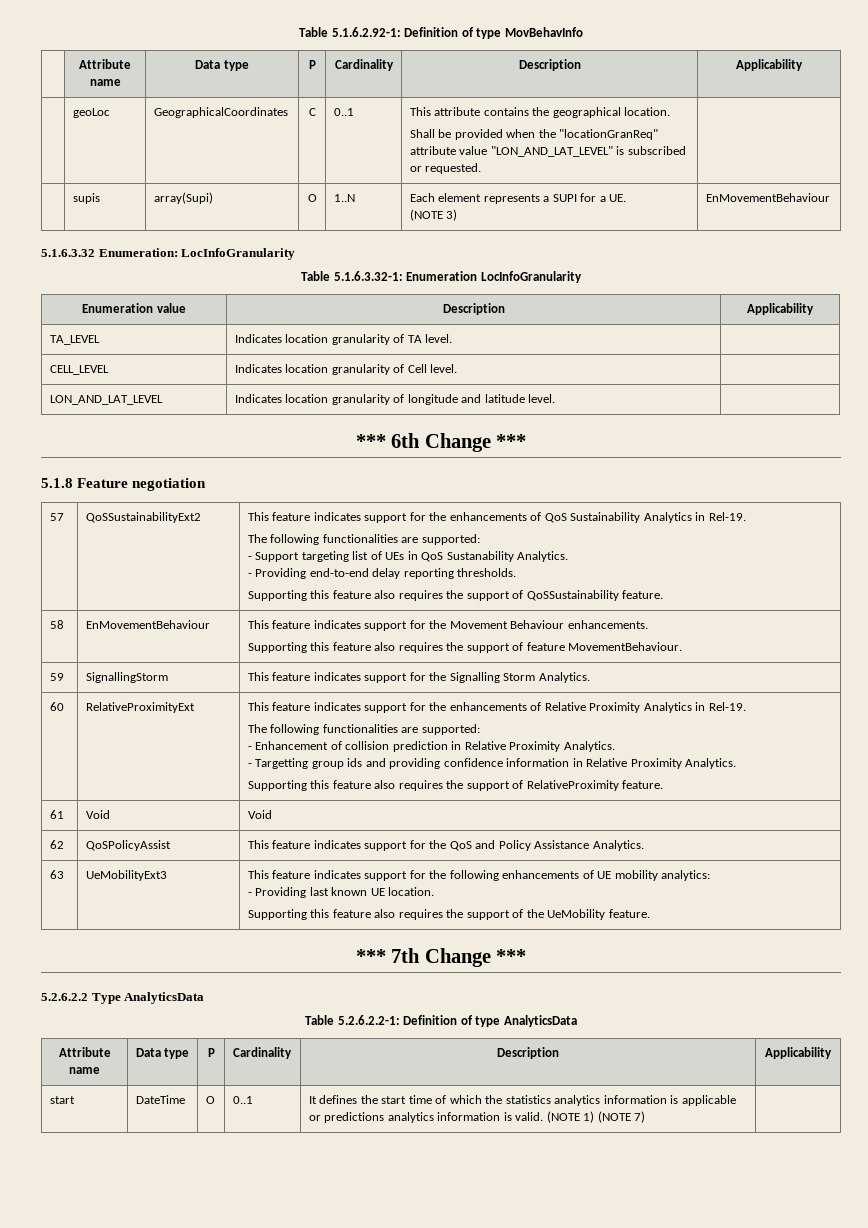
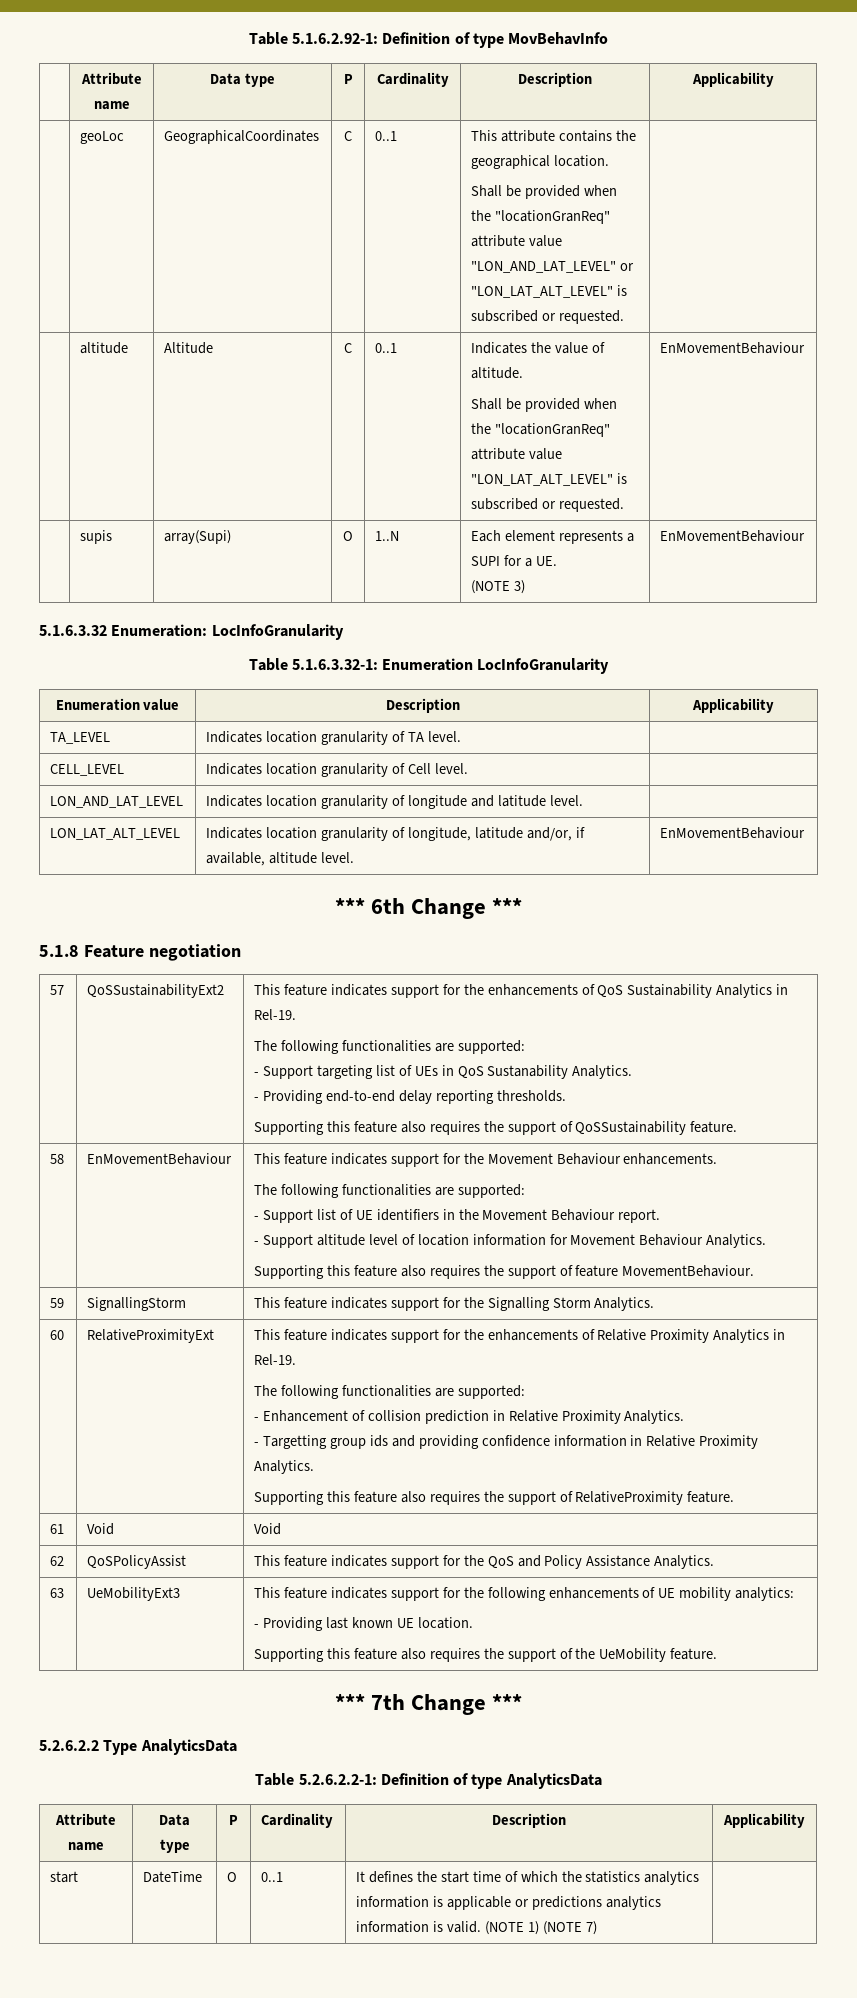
[616,146,686,155] [409,163,482,174] is subscribed or requested. | -> [620,263,635,271] [471,285,628,298] [471,310,624,324] [80,342,129,354] [164,342,214,354] [344,343,352,353] [375,343,398,353] [471,342,605,354] [471,367,524,379] [471,398,617,412] [471,423,611,437] [471,448,563,460] [471,473,628,486] [471,498,624,512] [660,342,806,354] or "LON_LAT_ALT_LEVEL" is subscribed or requested. | // | altitude | Altitude | C | 0..1 | Indicates the value of altitude. // Shall be provided when the "locationGranReq" attribute value "LON_LAT_ALT_LEVEL" is subscribed or requested. | EnMovementBehaviour
(556, 398) none -> [50,828,181,840] [206,827,585,841] [206,852,354,866] [660,827,806,839] // LON_LAT_ALT_LEVEL | Indicates location granularity of longitude, latitude and/or, if available, altitude level. | EnMovementBehaviour
(648, 624) none -> [254,1184,525,1198] [254,1209,661,1223] [254,1234,767,1248] // The following functionalities are supported: // - Support list of UE identifiers in the Movement Behaviour report. // - Support altitude level of location information for Movement Behaviour Analytics.

